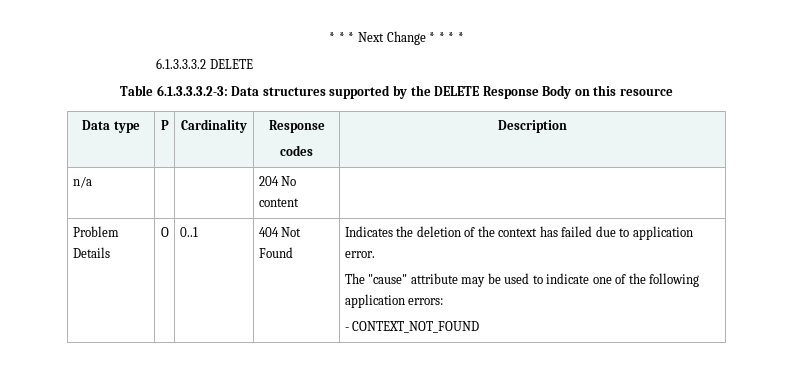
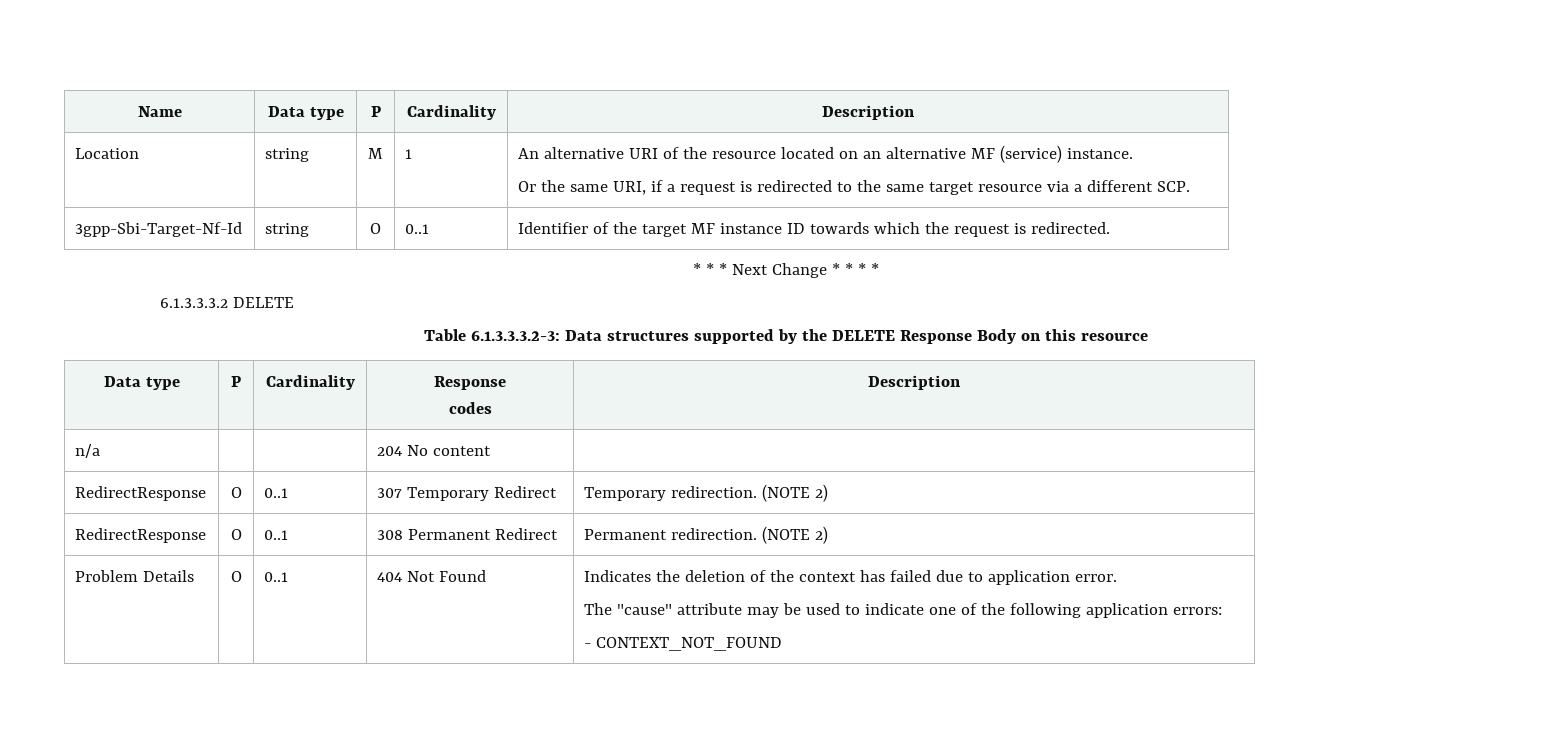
(329, 37) none -> [137,106,182,117] [267,106,344,120] [370,106,381,117] [406,105,496,120] [822,105,916,120] [75,148,140,159] [265,148,310,162] [368,148,383,159] [405,149,413,159] [518,145,1134,163] [518,180,1191,195] [75,222,243,237] [265,223,310,237] [370,223,381,234] [405,224,430,234] [518,222,1111,237] Name | Data type | P | Cardinality | Description // Location | string | M | 1 | An alternative URI of the resource located on an alternative MF (service) instance. // Or the same URI, if a request is redirected to the same target resource via a different SCP. // 3gpp-Sbi-Target-Nf-Id | string | O | 0..1 | Identifier of the target MF instance ID towards which the request is redirected. //
(299, 202) none -> [75,486,207,501] [230,487,242,498] [264,488,289,498] [377,486,558,501] [584,484,829,502] [75,528,207,543] [230,529,242,540] [264,530,289,540] [377,528,559,540] [584,526,829,544] // RedirectResponse | O | 0..1 | 307 Temporary Redirect | Temporary redirection. (NOTE 2) // RedirectResponse | O | 0..1 | 308 Permanent Redirect | Permanent redirection. (NOTE 2)

